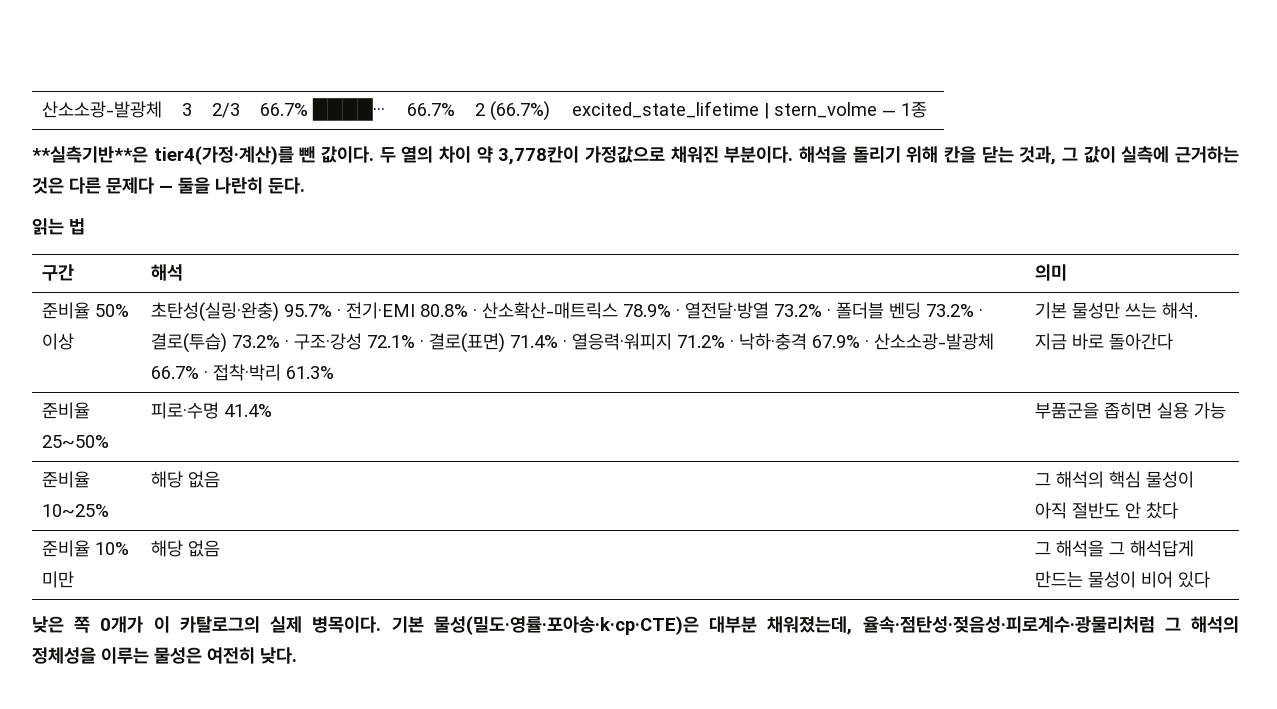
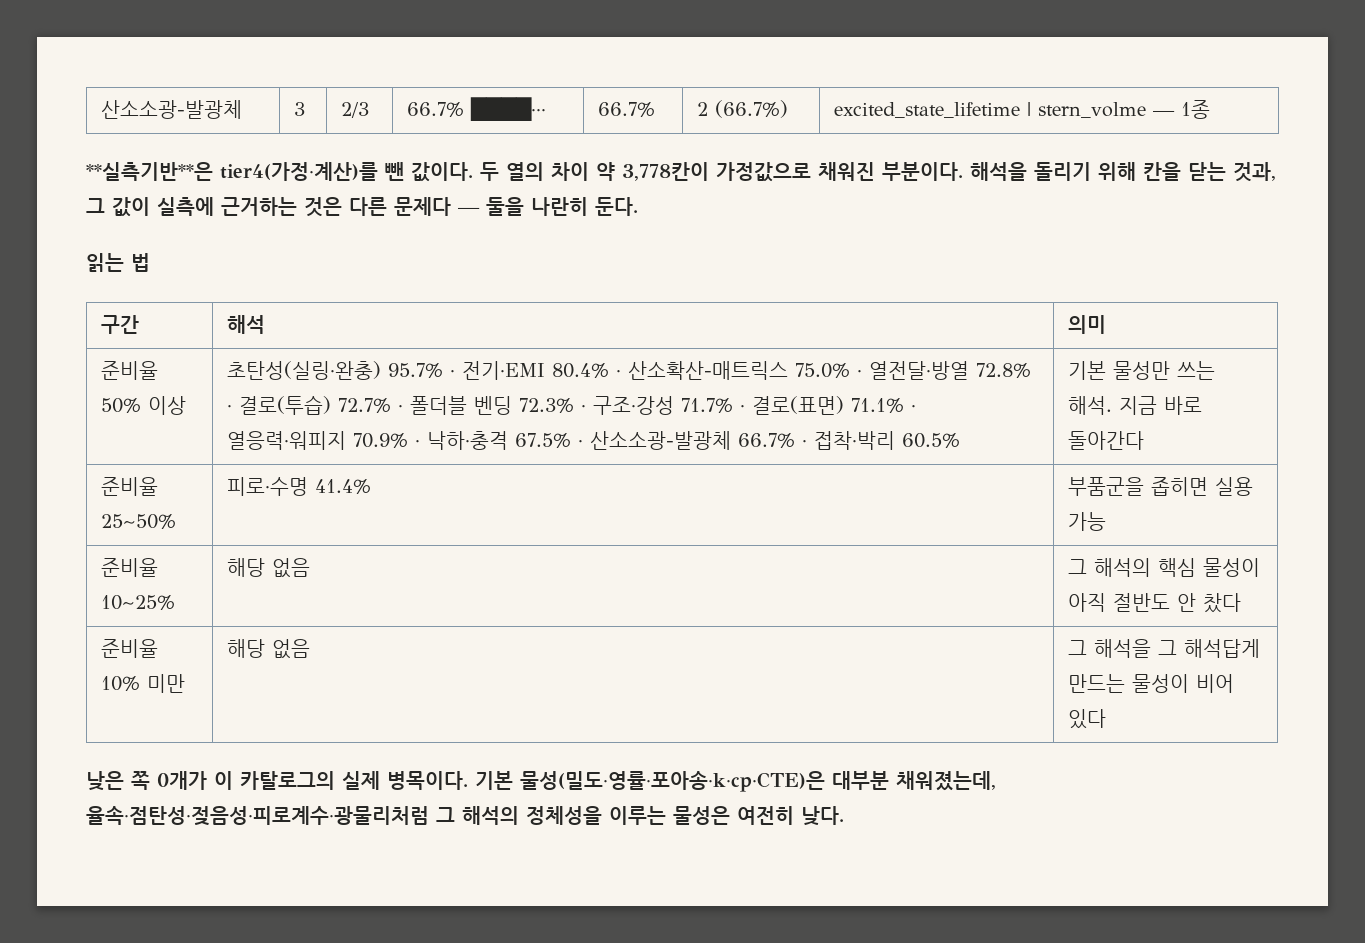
[419,304,468,317] 80.8% -> [551,363,609,378] 80.4%
[622,304,671,317] 78.9% -> [794,363,850,378] 75.0%
[773,302,983,319] [150,333,280,353] 73.2% · 폴더블 벤딩 73.2% · 결로(투습) 73.2% -> [975,363,1031,378] [226,395,574,415] 72.8% · 결로(투습) 72.7% · 폴더블 벤딩 72.3%
[366,335,415,348] 72.1% -> [680,398,733,413] 71.7%
[509,335,558,348] 71.4% -> [850,398,904,413] 71.1%
[676,335,725,348] 71.2% -> [352,433,408,448] 70.9%
[811,335,860,348] 67.9% -> [514,433,571,448] 67.5%
[285,366,334,379] 61.3% -> [901,433,960,448] 60.5%

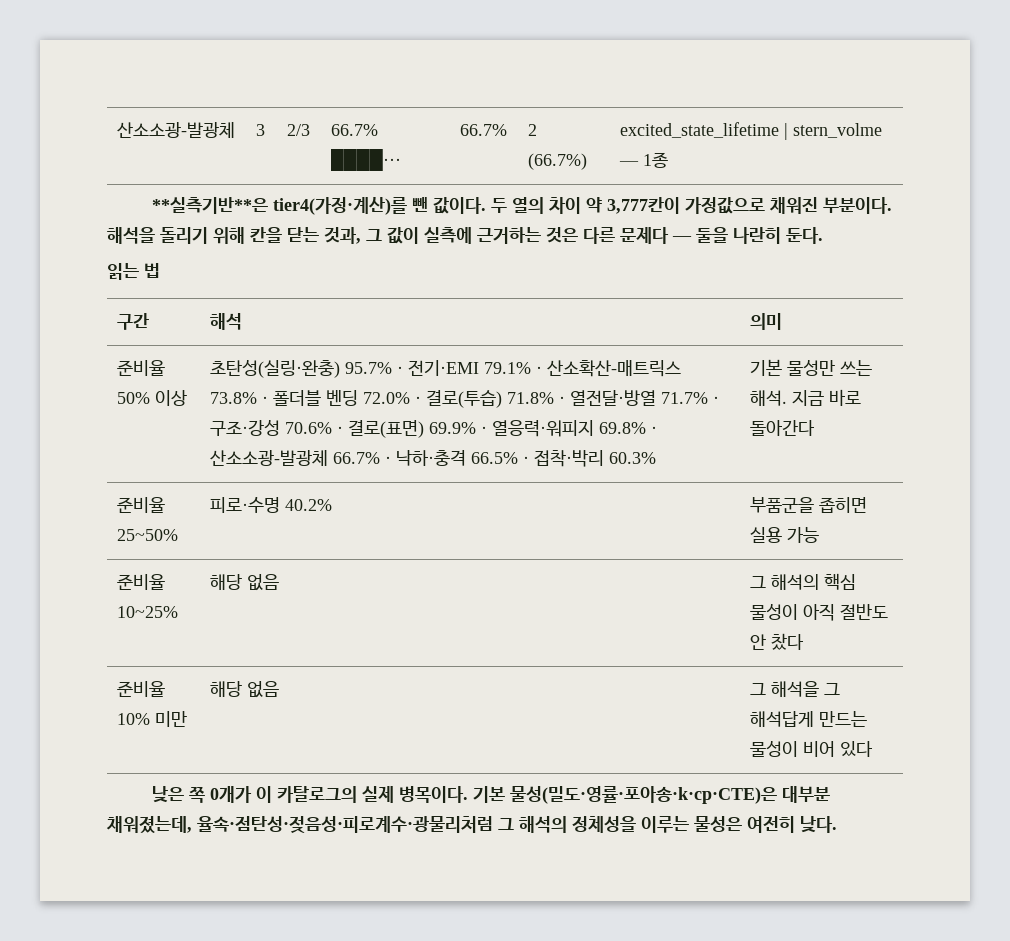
[622,162,709,181] 3,778칸이 -> [607,197,681,214] 3,777칸이
[551,363,609,378] 80.4% -> [484,362,532,374] 79.1%
[794,361,1031,380] [226,395,574,415] 75.0% · 열전달·방열 72.8% · 결로(투습) 72.7% · 폴더블 벤딩 72.3% -> [210,390,709,408] 73.8% · 폴더블 벤딩 72.0% · 결로(투습) 71.8% · 열전달·방열 71.7%
[680,398,733,413] 71.7% -> [285,422,333,434] 70.6%
[850,398,904,413] 71.1% -> [429,422,477,434] 69.9%
[352,431,960,450] 70.9% · 낙하·충격 67.5% · 산소소광-발광체 66.7% · 접착·박리 60.5% -> [599,422,658,434] [210,450,657,467] 69.8% · 산소소광-발광체 66.7% · 낙하·충격 66.5% · 접착·박리 60.3%
[314,479,371,494] 41.4% -> [285,499,333,511] 40.2%

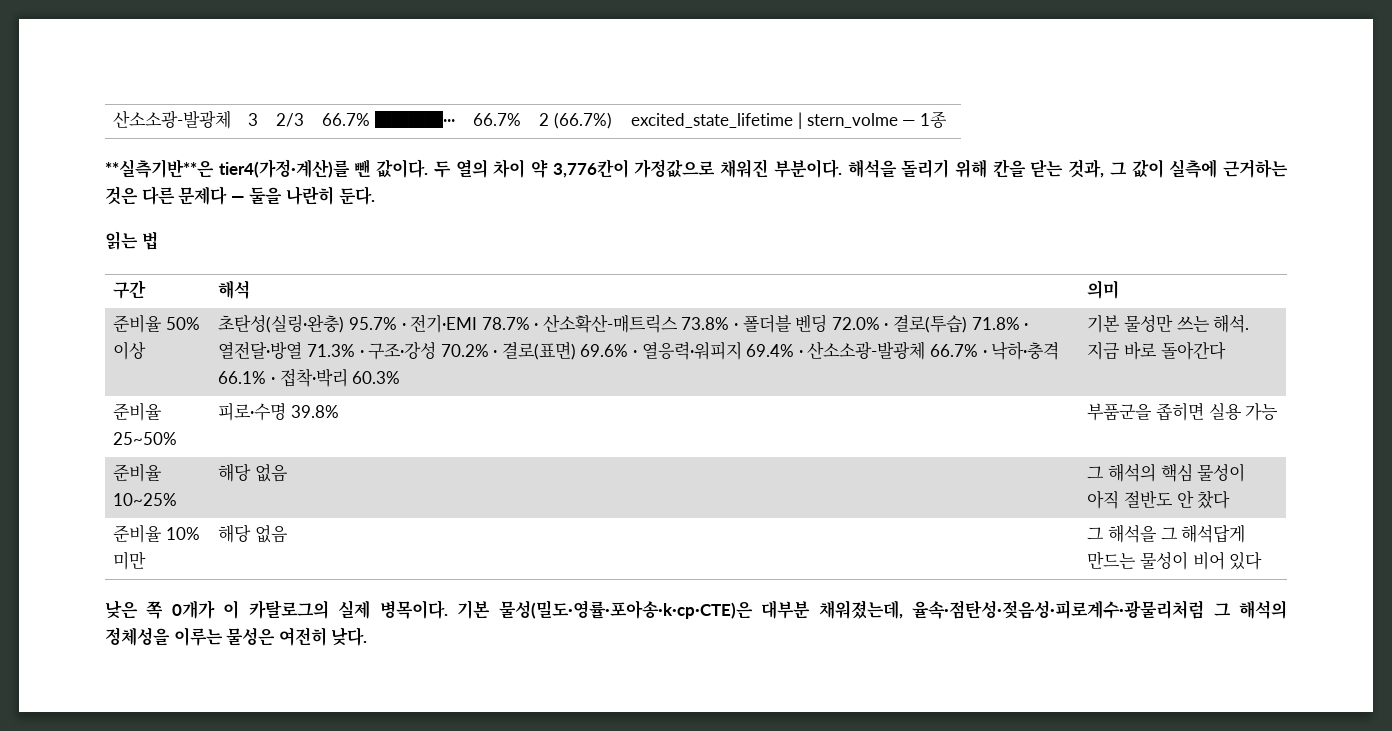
[607,197,681,214] 3,777칸이 -> [552,159,629,178] 3,776칸이
[484,362,532,374] 79.1% -> [481,317,530,330] 78.7%
[661,392,709,404] 71.7% -> [306,344,355,357] 71.3%
[285,422,333,434] 70.6% -> [440,344,489,357] 70.2%
[429,422,477,434] 69.9% -> [580,344,629,357] 69.6%
[599,422,647,434] 69.8% -> [746,344,795,357] 69.4%
[471,452,519,464] 66.5% -> [218,371,267,384] 66.1%
[285,499,333,511] 40.2% -> [290,405,339,418] 39.8%

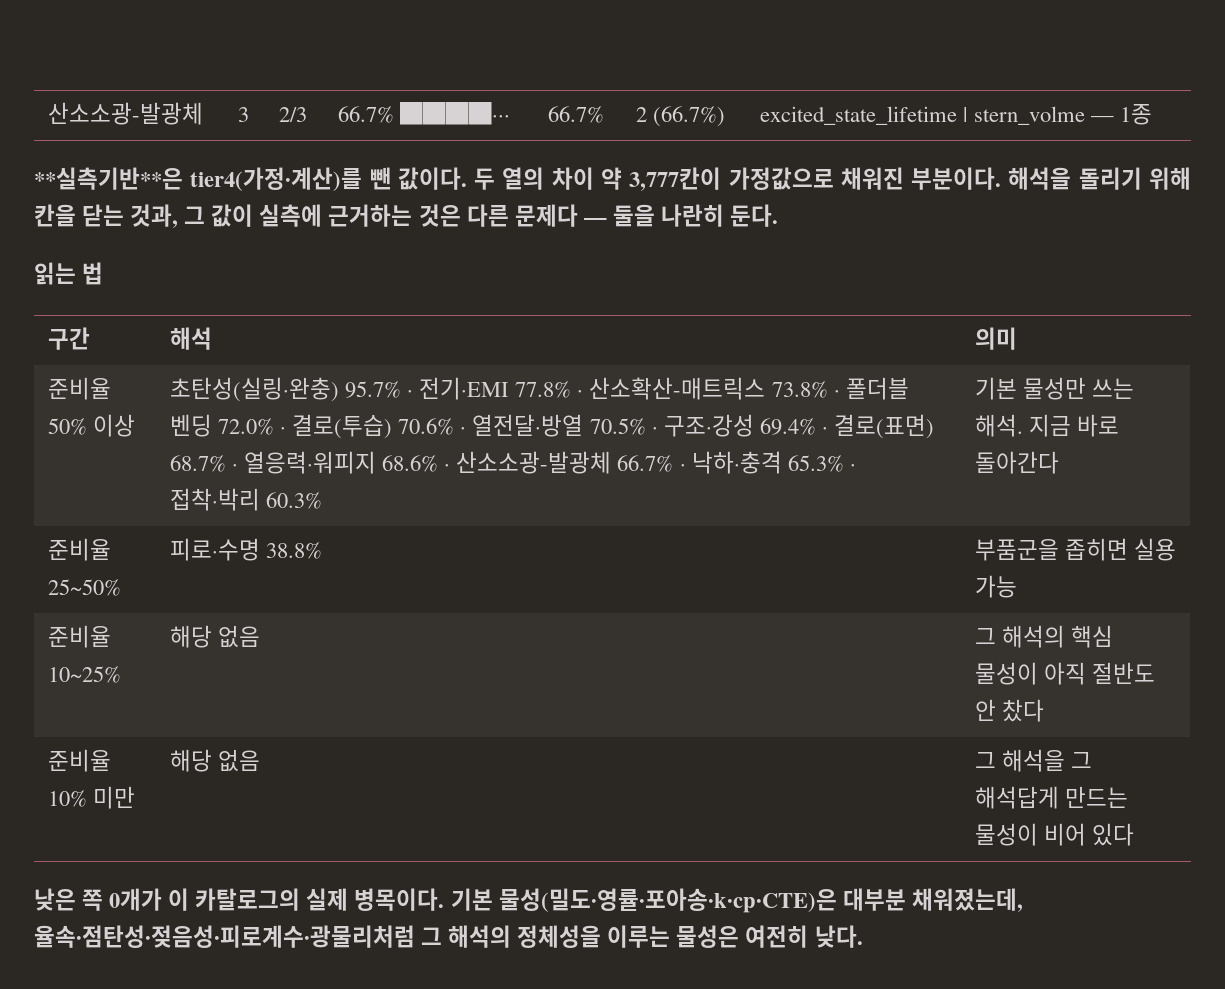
[552,159,629,178] 3,776칸이 -> [629,167,722,191] 3,777칸이
[481,317,530,330] 78.7% -> [515,381,572,398] 77.8%
[971,317,1020,330] 71.8% -> [398,418,455,435] 70.6%
[306,344,355,357] 71.3% -> [589,418,646,435] 70.5%
[440,344,489,357] 70.2% -> [759,418,816,435] 69.4%
[580,344,629,357] 69.6% -> [169,455,226,472] 68.7%
[746,344,795,357] 69.4% -> [382,455,439,472] 68.6%
[218,371,267,384] 66.1% -> [787,455,844,472] 65.3%
[290,405,339,418] 39.8% -> [266,542,323,559] 38.8%

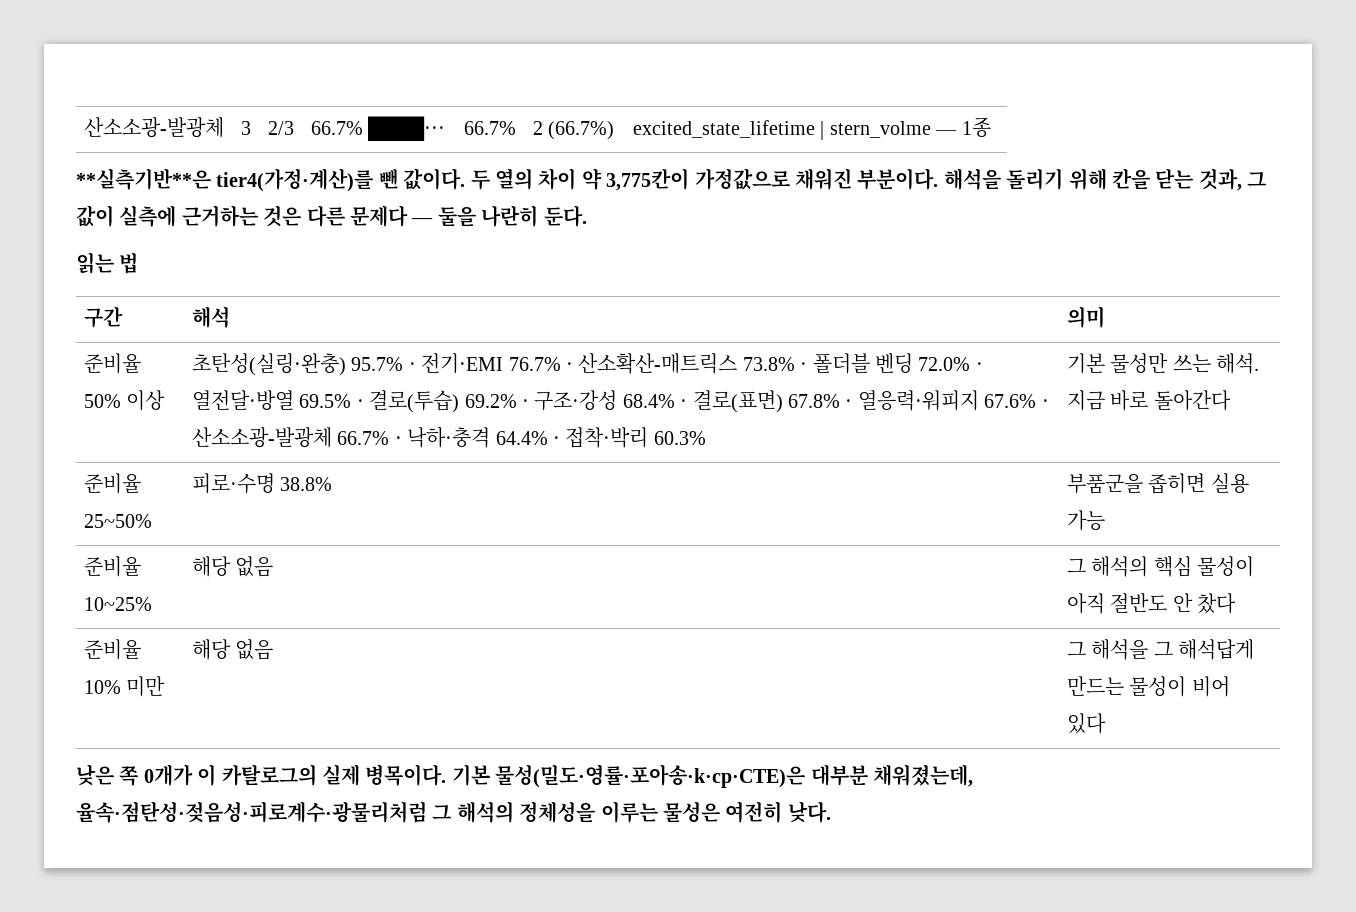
[629,167,722,191] 3,777칸이 -> [606,168,690,191] 3,775칸이
[515,381,572,398] 77.8% -> [508,357,561,371] 76.7%
[292,414,646,439] 결로(투습) 70.6% · 열전달·방열 70.5% -> [192,390,517,413] 열전달·방열 69.5% · 결로(투습) 69.2%
[759,418,816,435] 69.4% -> [622,394,675,408] 68.4%
[169,455,226,472] 68.7% -> [788,394,841,408] 67.8%
[382,455,439,472] 68.6% -> [984,394,1037,408] 67.6%
[787,455,844,472] 65.3% -> [495,431,548,445] 64.4%

